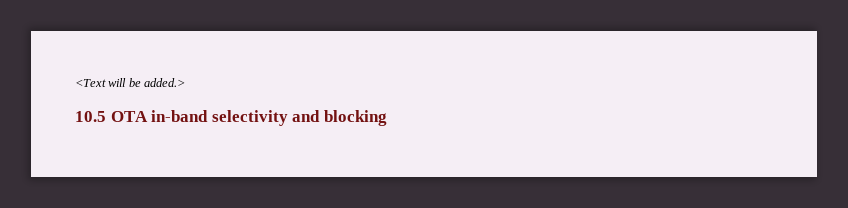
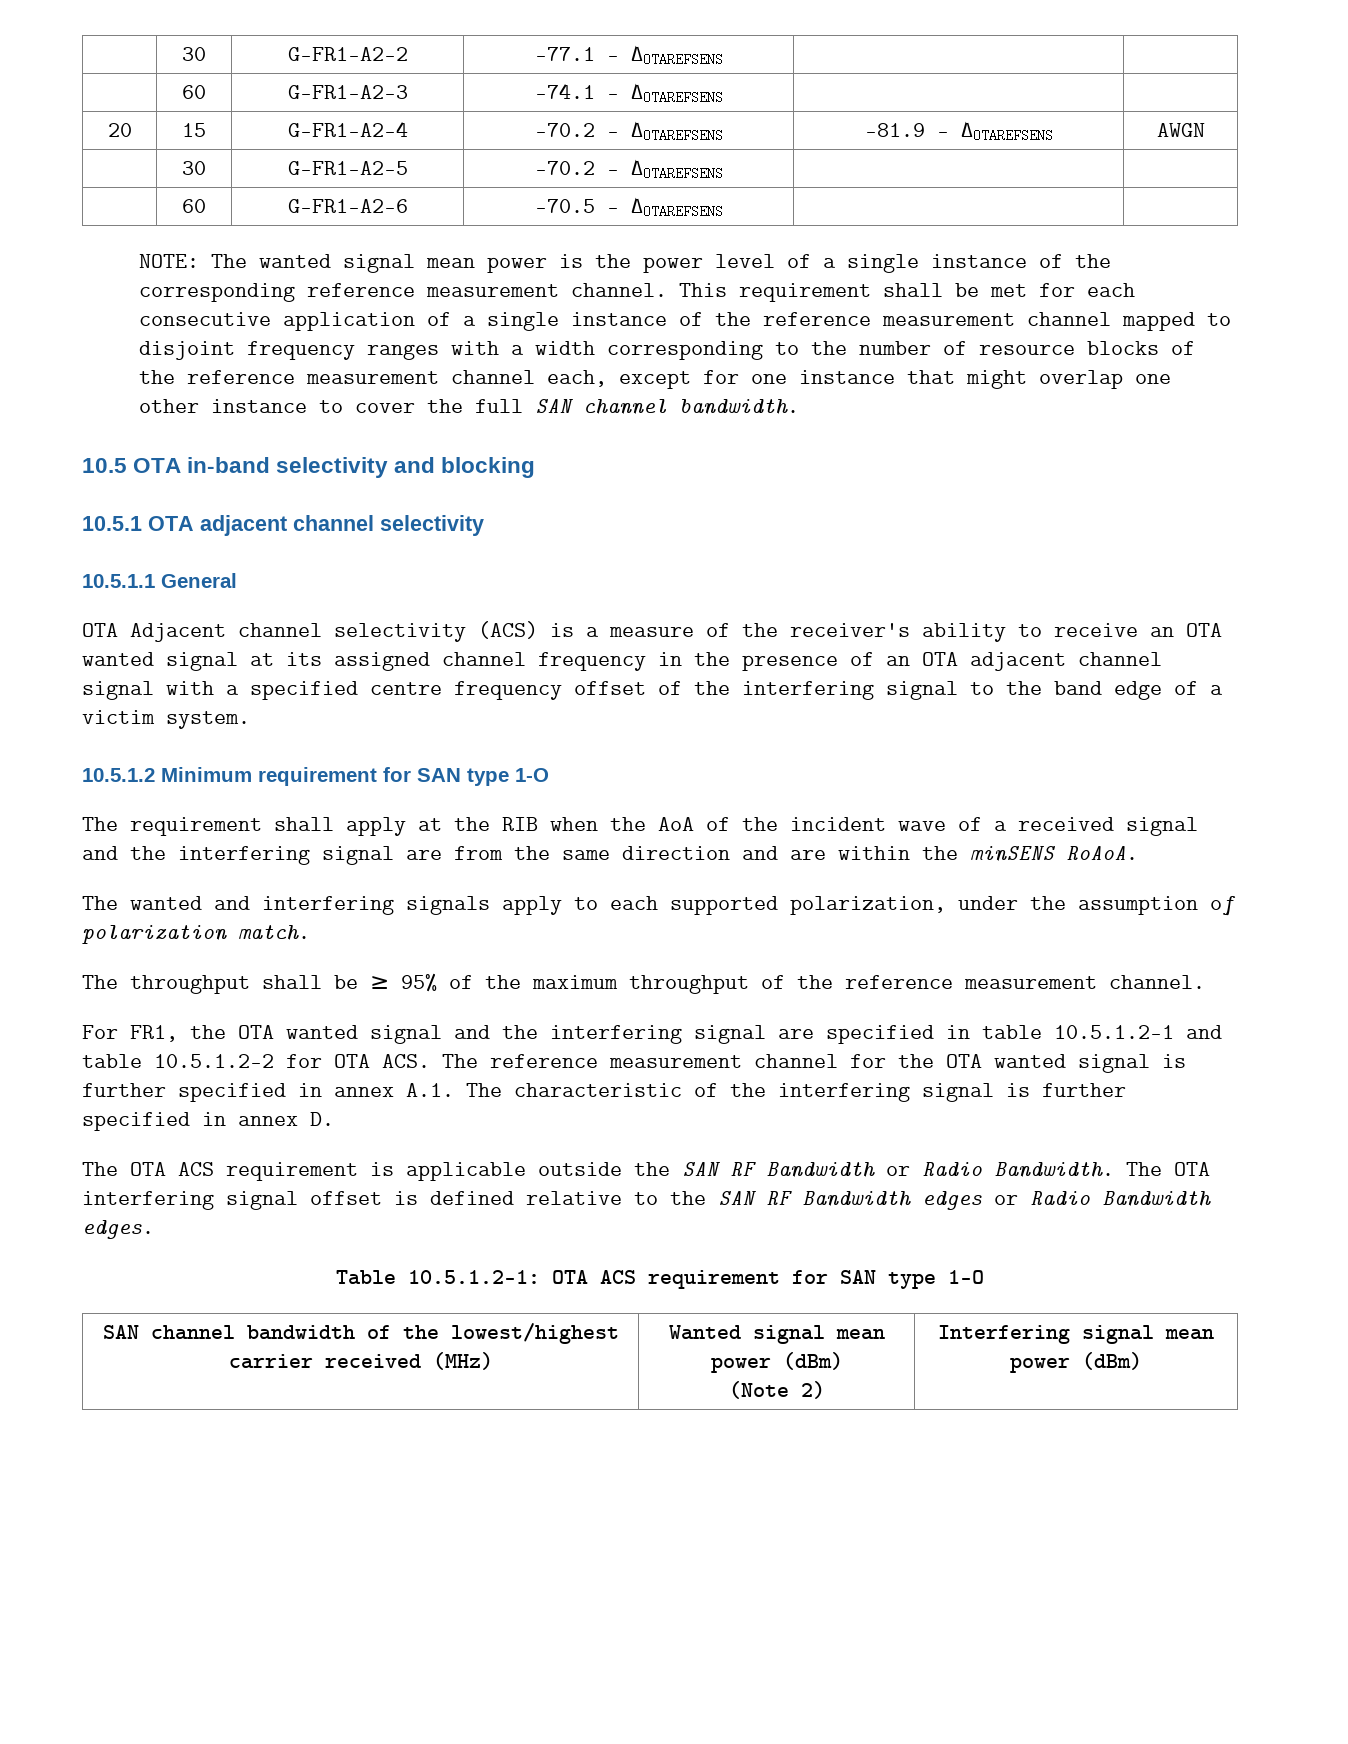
[75,78,186,87] <Text will be added.> -> [182,47,206,61] [287,47,408,61] [534,45,723,66] [182,85,206,99] [287,85,408,99] [534,83,723,104] [107,123,132,137] [182,123,206,137] [287,121,408,137] [534,121,723,142] [864,121,1053,142] [1156,123,1205,137] [182,161,206,175] [287,161,408,175] [534,159,723,180] [182,199,206,213] [287,199,408,213] [534,197,723,218] [138,254,1111,273] [138,283,1135,302] [138,312,1231,331] [138,341,1195,360] [138,370,1171,389] [138,399,799,415] | 30 | G-FR1-A2-2 | -77.1 - ΔOTAREFSENS | | // | 60 | G-FR1-A2-3 | -74.1 - ΔOTAREFSENS | | // 20 | 15 | G-FR1-A2-4 | -70.2 - ΔOTAREFSENS | -81.9 - ΔOTAREFSENS | AWGN // | 30 | G-FR1-A2-5 | -70.2 - ΔOTAREFSENS | | // | 60 | G-FR1-A2-6 | -70.5 - ΔOTAREFSENS | | // NOTE: The wanted signal mean power is the power level of a single instance of the corresponding reference measurement channel. This requirement shall be met for each consecutive application of a single instance of the reference measurement channel mapped to disjoint frequency ranges with a width corresponding to the number of resource blocks of the reference measurement channel each, except for one instance that might overlap one other instance to cover the full SAN channel bandwidth.
(387, 118) none -> [82,515,484,536] [82,573,237,588] [82,621,1222,642] [82,652,1162,671] [82,681,1223,700] [82,710,250,729] [82,767,549,786] [82,817,1198,836] [82,846,1138,865] [82,896,1236,916] [82,925,310,944] [82,973,1205,994] [82,1025,1222,1044] [82,1054,1186,1073] [82,1083,1126,1102] [82,1112,334,1131] [82,1162,1210,1181] [82,1191,1211,1210] [82,1220,154,1239] [336,1270,984,1289] [102,1323,619,1344] [228,1352,493,1370] [668,1325,885,1344] [710,1352,843,1373] [728,1381,825,1399] [938,1325,1214,1344] [1010,1352,1142,1373] // 10.5.1 OTA adjacent channel selectivity // 10.5.1.1 General // OTA Adjacent channel selectivity (ACS) is a measure of the receiver's ability to receive an OTA wanted signal at its assigned channel frequency in the presence of an OTA adjacent channel signal with a specified centre frequency offset of the interfering signal to the band edge of a victim system. // 10.5.1.2 Minimum requirement for SAN type 1-O // The requirement shall apply at the RIB when the AoA of the incident wave of a received signal and the interfering signal are from the same direction and are within the minSENS RoAoA. // The wanted and interfering signals apply to each supported polarization, under the assumption of polarization match. // The throughput shall be ≥ 95% of the maximum throughput of the reference measurement channel. // For FR1, the OTA wanted signal and the interfering signal are specified in table 10.5.1.2-1 and table 10.5.1.2-2 for OTA ACS. The reference measurement channel for the OTA wanted signal is further specified in annex A.1. The characteristic of the interfering signal is further specified in annex D. // The OTA ACS requirement is applicable outside the SAN RF Bandwidth or Radio Bandwidth. The OTA interfering signal offset is defined relative to the SAN RF Bandwidth edges or Radio Bandwidth edges. // Table 10.5.1.2-1: OTA ACS requirement for SAN type 1-O // SAN channel bandwidth of the lowest/highest carrier received (MHz) | Wanted signal mean power (dBm) // (Note 2) | Interfering signal mean power (dBm)

